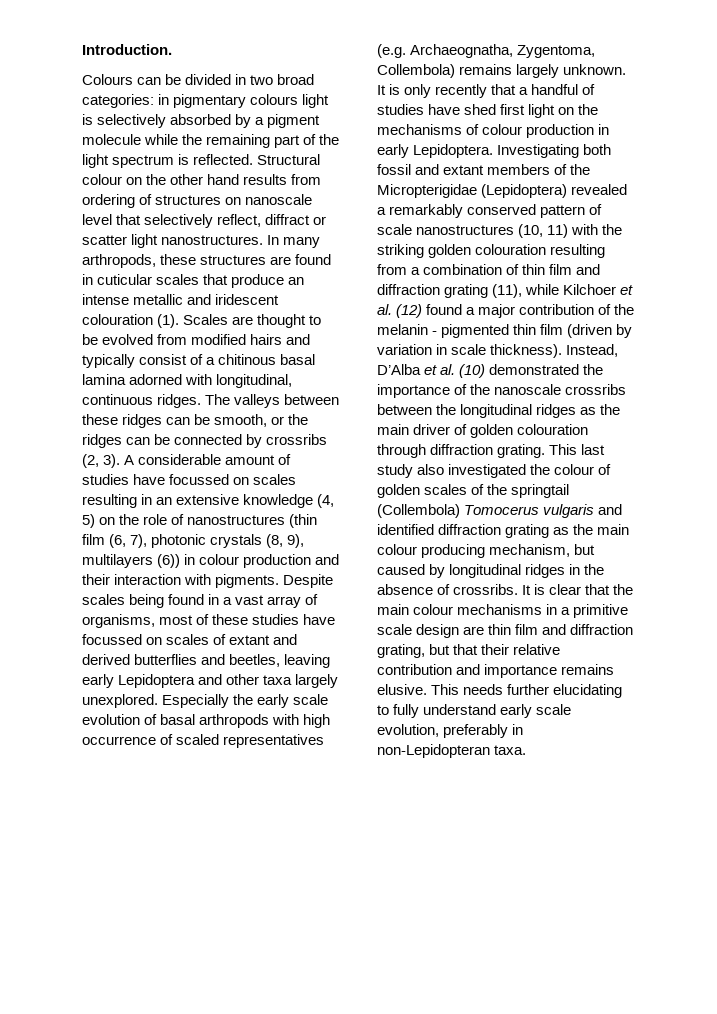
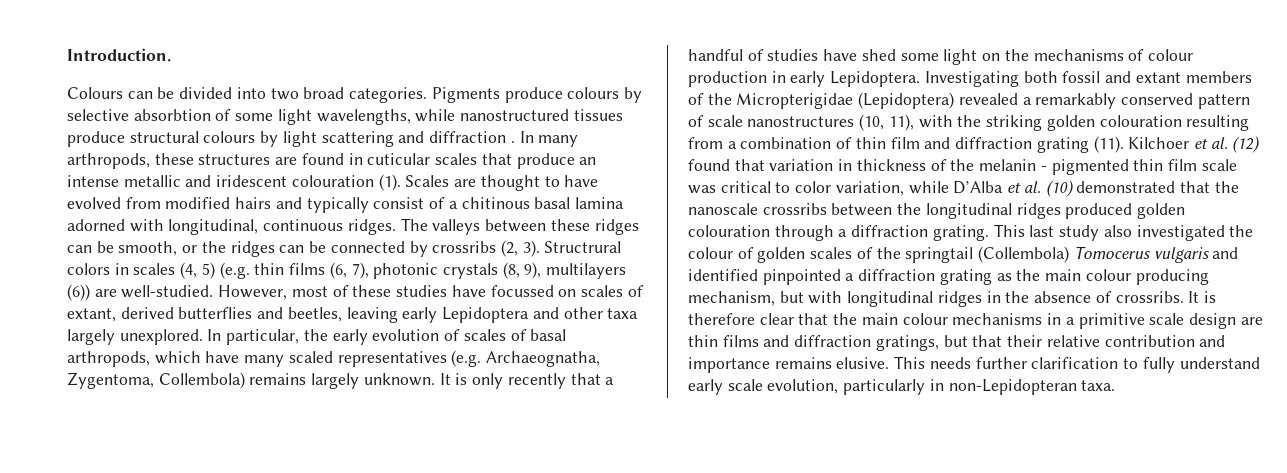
[235,74,247,85] in -> [236,87,266,99] into
[82,94,330,108] [82,114,321,128] [82,134,340,148] [82,154,321,168] [82,174,322,185] [82,194,313,208] [82,214,327,228] [82,234,264,248] categories: in pigmentary colours light is selectively absorbed by a pigment molecule while the remaining part of the light spectrum is reflected. Structural colour on the other hand results from ordering of structures on nanoscale level that selectively reflect, diffract or scatter light nanostructures. -> [349,87,642,103] [67,109,623,125] [67,131,515,147] categories. Pigments produce colours by selective absorbtion of some light wavelengths, while nanostructured tissues produce structural colours by light scattering and diffraction .
[82,334,98,345] be -> [564,175,599,187] have
[124,454,292,465] [82,474,297,485] [82,494,335,508] [82,514,318,528] [82,534,105,545] A considerable amount of studies have focussed on scales resulting in an extensive knowledge (4, 5) on the role of nanostructures (thin film -> [544,241,622,253] [67,262,326,279] Structrural colors in scales (4, 5) (e.g. thin films
[184,554,340,568] [82,574,334,588] [82,594,319,608] [82,614,155,628] in colour production and their interaction with pigments. Despite scales being found in a vast array of organisms, -> [94,285,288,300] are well-studied. However,
[229,634,298,645] extant and -> [67,308,116,322] extant,
[162,694,230,708] Especially -> [207,329,300,345] In particular,
[293,694,329,705] scale -> (368, 337) none
[160,714,331,728] [82,734,174,745] basal arthropods with high occurrence of -> [463,329,567,341] [67,351,285,367] scales of basal arthropods, which have many
[500,104,526,115] first -> [900,53,939,61] some
[547,224,569,238] 11) -> [888,114,914,131] 11),
[492,284,560,298] (11), while -> [1093,136,1124,153] (11).
[466,304,595,318] a major contribution -> [734,159,926,171] that variation in thickness
[567,324,633,338] [377,344,619,358] (driven by variation in scale thickness). Instead, -> [1201,159,1237,171] [688,181,949,196] scale was critical to color variation, while
[583,364,604,375] [377,384,468,398] the importance of -> [1179,181,1210,193] that
[580,404,621,415] [377,424,468,435] as the main driver of -> [1065,203,1133,219] produced
(426, 451) none -> [838,229,848,237] a
(434, 529) none -> [762,269,855,285] pinpointed a
[377,564,446,578] caused by -> [808,291,843,304] with
(546, 589) none -> [688,313,755,325] therefore
[515,624,634,635] [377,644,425,658] film and diffraction grating, -> [722,335,939,351] films and diffraction gratings,
[553,684,623,698] elucidating -> [1031,357,1119,369] clarification
[443,724,509,738] preferably -> [843,379,926,395] particularly

